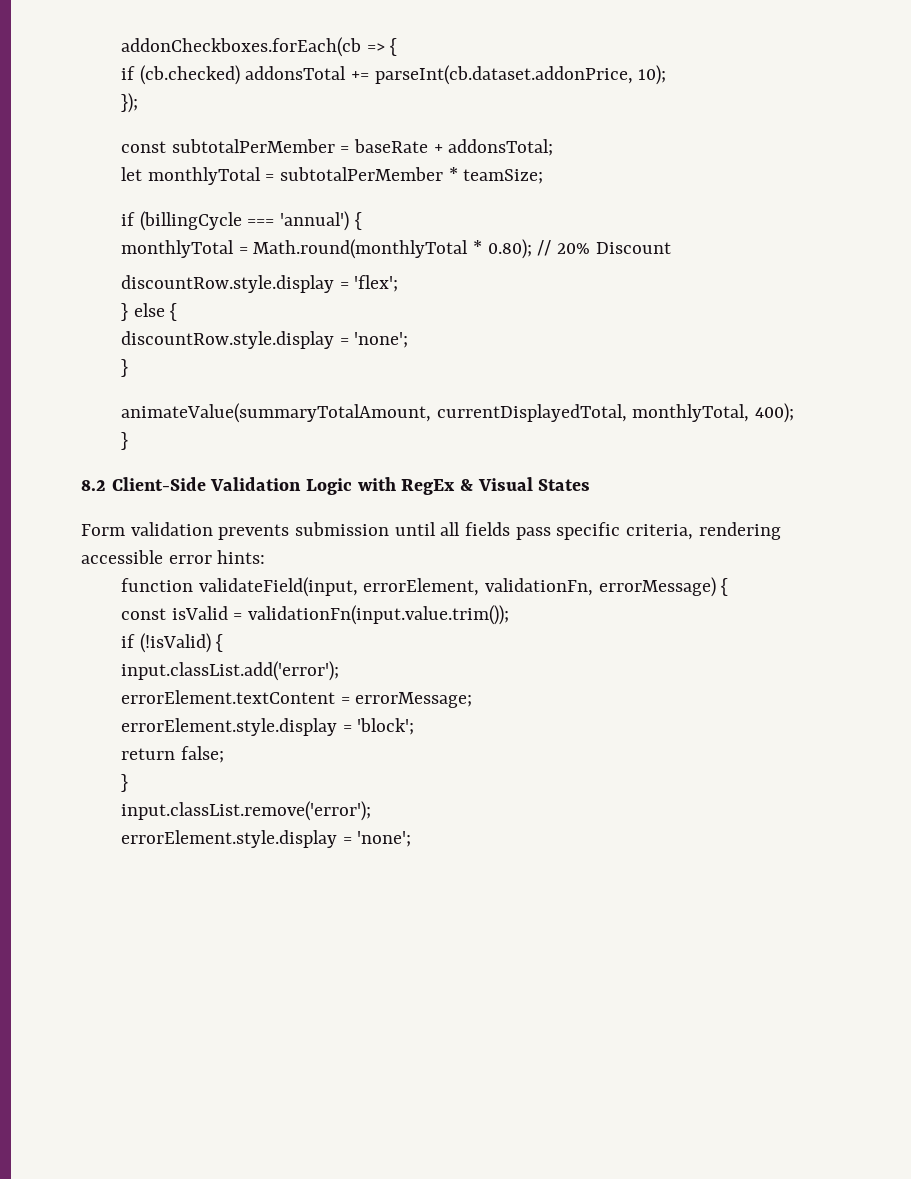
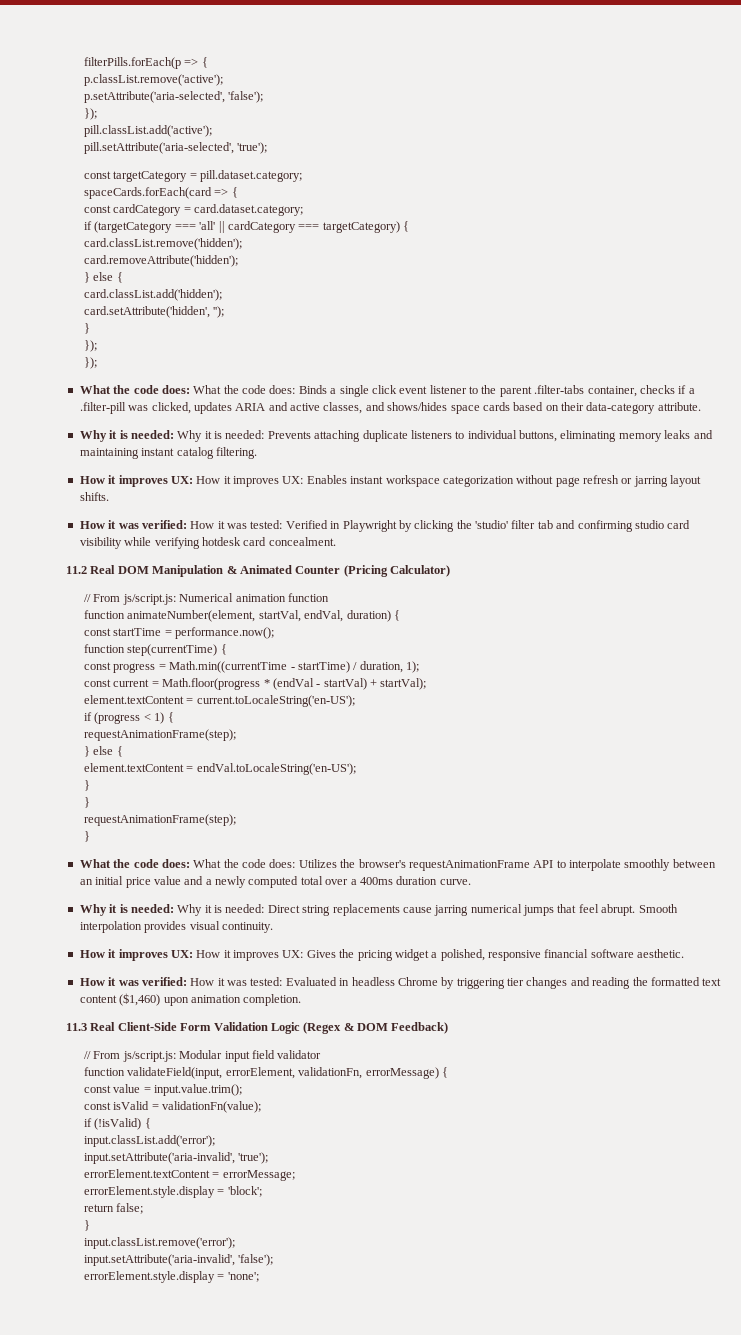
[121,37,398,57] [121,65,667,85] [121,93,139,113] [121,139,554,156] [121,167,544,185] [121,211,362,231] [121,239,671,259] [121,275,399,293] [121,303,178,321] [121,331,409,349] [121,359,129,377] [121,403,795,423] [121,432,129,450] [81,477,591,495] [81,522,781,540] [81,550,266,564] addonCheckboxes.forEach(cb => { // if (cb.checked) addonsTotal += parseInt(cb.dataset.addonPrice, 10); // }); // const subtotalPerMember = baseRate + addonsTotal; // let monthlyTotal = subtotalPerMember * teamSize; // if (billingCycle === 'annual') { // monthlyTotal = Math.round(monthlyTotal * 0.80); // 20% Discount // discountRow.style.display = 'flex'; // } else { // discountRow.style.display = 'none'; // } // animateValue(summaryTotalAmount, currentDisplayedTotal, monthlyTotal, 400); // } // 8.2 Client-Side Validation Logic with RegEx & Visual States // Form validation prevents submission until all fields pass specific criteria, rendering accessible error hints: -> [84,57,208,69] [84,74,224,86] [84,91,264,103] [84,108,98,120] [84,125,213,137] [84,142,268,154] [84,170,303,182] [84,187,238,199] [84,204,304,216] [84,221,410,233] [84,238,243,250] [84,255,239,267] [84,272,123,283] [84,289,223,301] [84,306,225,318] [84,323,91,334] [84,340,98,352] [84,357,98,369] [79,385,695,397] [79,402,701,414] [79,430,713,442] [79,447,257,459] [79,475,702,487] [79,492,109,501] [79,520,691,532] [79,537,336,549] [66,565,450,577] [84,593,329,605] [84,610,400,622] [84,627,275,639] [84,644,227,656] [84,661,420,673] [84,678,427,690] [84,695,355,707] [84,712,174,724] [84,729,237,741] [84,746,123,757] [84,763,356,775] [84,780,91,791] [84,797,91,808] [84,814,237,826] [84,831,91,842] [79,859,716,871] [79,876,471,888] [79,904,678,916] [79,921,273,933] [79,949,685,961] [79,977,722,989] [79,993,302,1006] [66,1022,449,1034] [84,1050,322,1062] filterPills.forEach(p => { // p.classList.remove('active'); // p.setAttribute('aria-selected', 'false'); // }); // pill.classList.add('active'); // pill.setAttribute('aria-selected', 'true'); // const targetCategory = pill.dataset.category; // spaceCards.forEach(card => { // const cardCategory = card.dataset.category; // if (targetCategory === 'all' || cardCategory === targetCategory) { // card.classList.remove('hidden'); // card.removeAttribute('hidden'); // } else { // card.classList.add('hidden'); // card.setAttribute('hidden', ''); // } // }); // }); // What the code does: What the code does: Binds a single click event listener to the parent .filter-tabs container, checks if a .filter-pill was clicked, updates ARIA and active classes, and shows/hides space cards based on their data-category attribute. // Why it is needed: Why it is needed: Prevents attaching duplicate listeners to individual buttons, eliminating memory leaks and maintaining instant catalog filtering. // How it improves UX: How it improves UX: Enables instant workspace categorization without page refresh or jarring layout shifts. // How it was verified: How it was tested: Verified in Playwright by clicking the 'studio' filter tab and confirming studio card visibility while verifying hotdesk card concealment. // 11.2 Real DOM Manipulation & Animated Counter (Pricing Calculator) // // From js/script.js: Numerical animation function // function animateNumber(element, startVal, endVal, duration) { // const startTime = performance.now(); // function step(currentTime) { // const progress = Math.min((currentTime - startTime) / duration, 1); // const current = Math.floor(progress * (endVal - startVal) + startVal); // element.textContent = current.toLocaleString('en-US'); // if (progress < 1) { // requestAnimationFrame(step); // } else { // element.textContent = endVal.toLocaleString('en-US'); // } // } // requestAnimationFrame(step); // } // What the code does: What the code does: Utilizes the browser's requestAnimationFrame API to interpolate smoothly between an initial price value and a newly computed total over a 400ms duration curve. // Why it is needed: Why it is needed: Direct string replacements cause jarring numerical jumps that feel abrupt. Smooth interpolation provides visual continuity. // How it improves UX: How it improves UX: Gives the pricing widget a polished, responsive financial software aesthetic. // How it was verified: How it was tested: Evaluated in headless Chrome by triggering tier changes and reading the formatted text content ($1,460) upon animation completion. // 11.3 Real Client-Side Form Validation Logic (Regex & DOM Feedback) // // From js/script.js: Modular input field validator
(729, 587) none -> [84,1084,243,1096] // const value = input.value.trim();
[248,605,510,625] validationFn(input.value.trim()); -> [162,1101,262,1113] validationFn(value);
(340, 671) none -> [84,1152,269,1164] // input.setAttribute('aria-invalid', 'true');
(372, 811) none -> [84,1254,274,1266] // input.setAttribute('aria-invalid', 'false');

